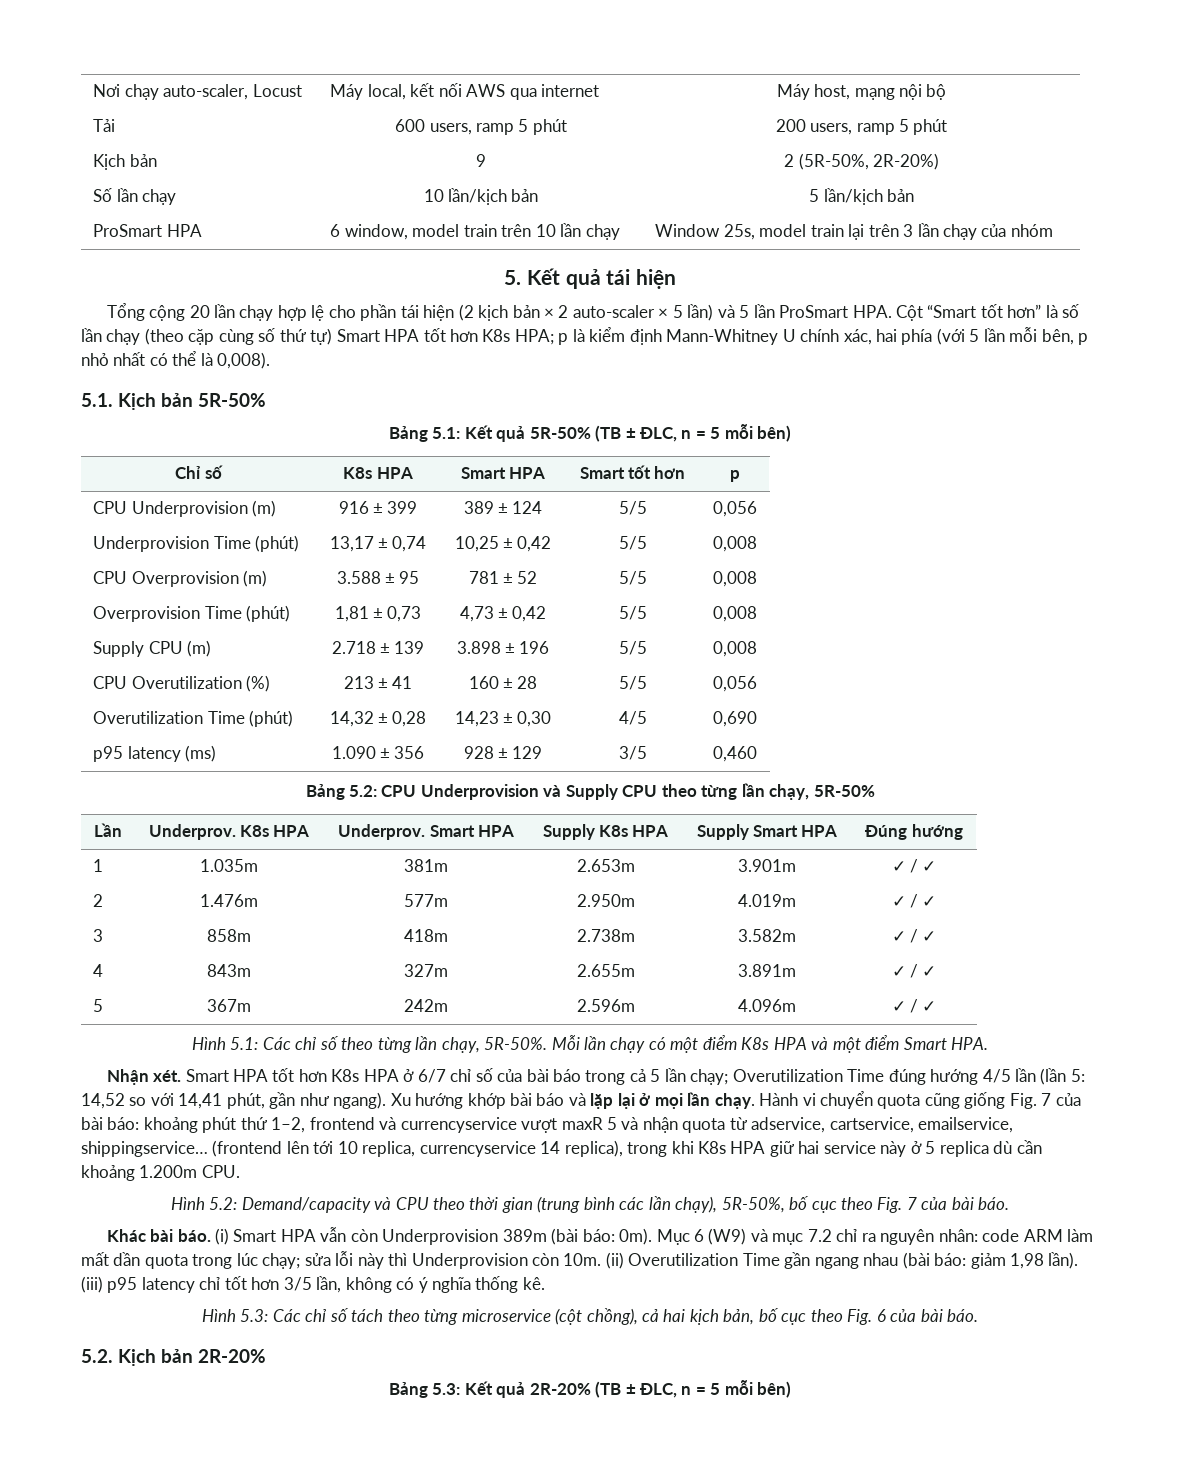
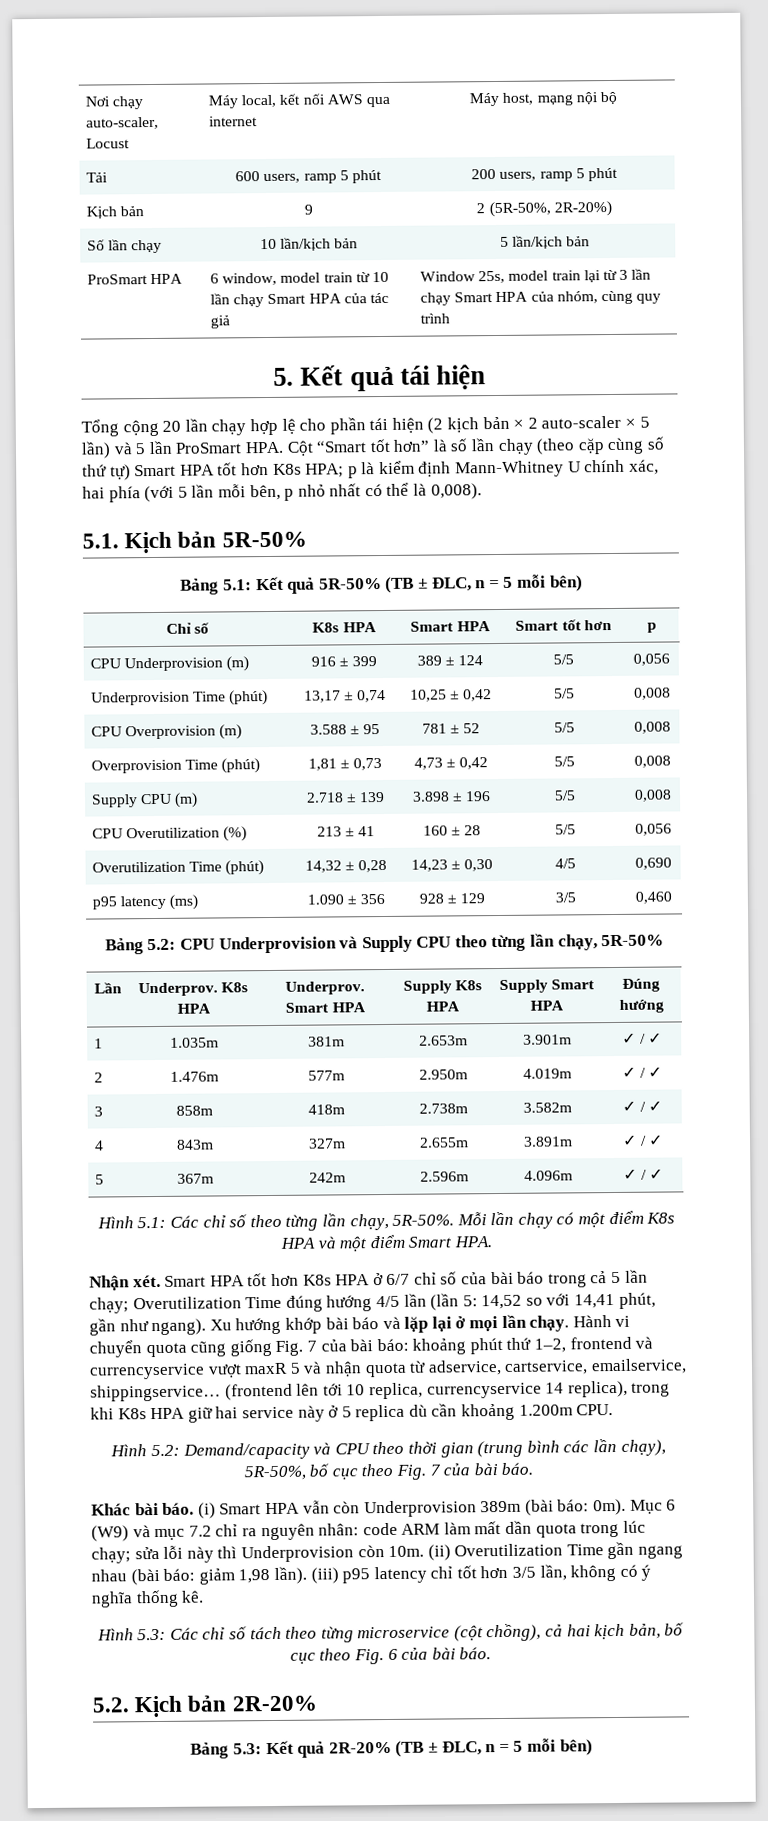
[501,224,532,237] trên -> [355,272,370,283] từ
(620, 232) none -> [267,292,389,304] [210,315,231,329] Smart HPA của tác giả
[868,224,899,237] trên -> [602,269,617,281] từ
[981,224,1053,237] của nhóm -> [454,290,662,305] [420,313,451,324] Smart HPA của nhóm, cùng quy trình

